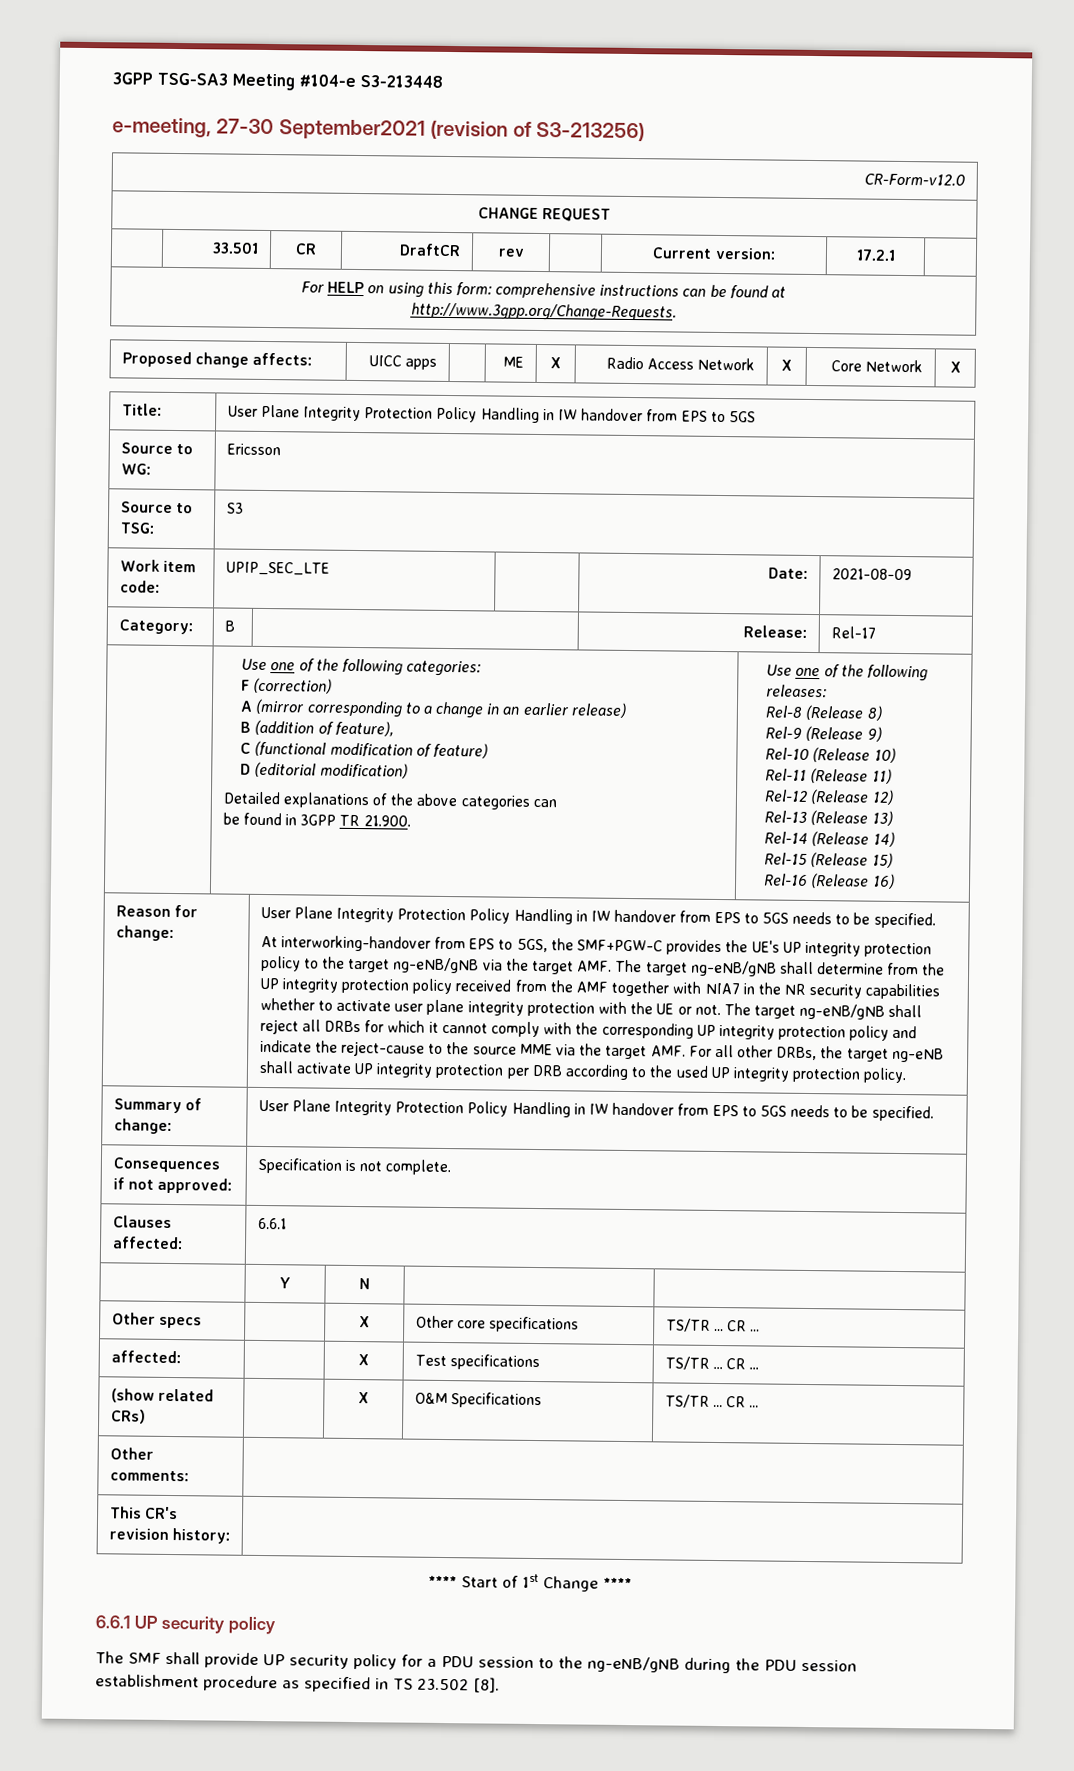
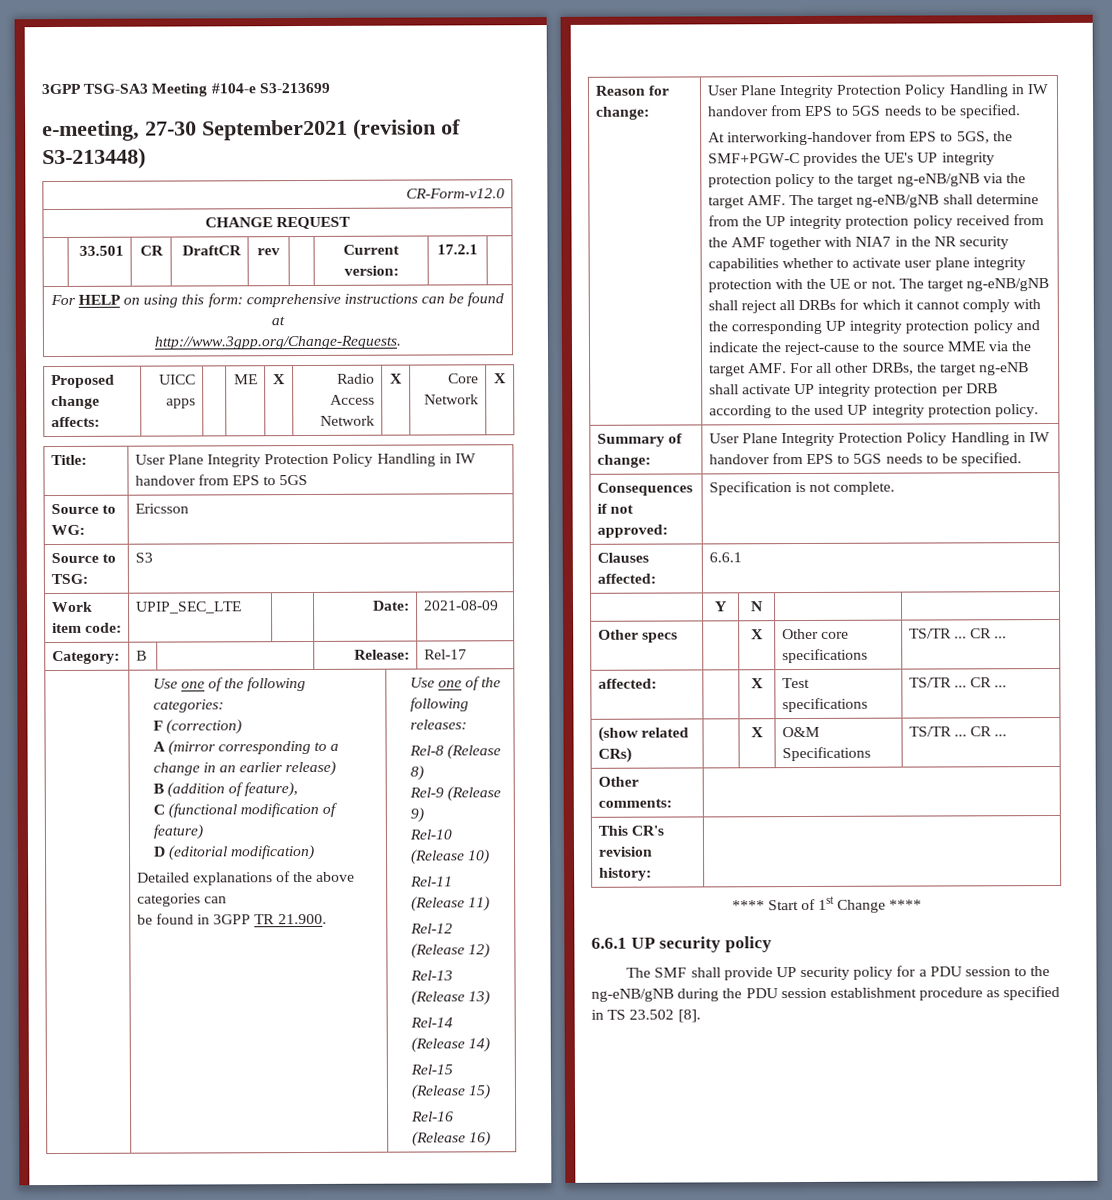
[360,75,443,88] S3-213448 -> [258,82,330,94] S3-213699
[536,120,645,142] S3-213256) -> [42,147,146,170] S3-213448)

